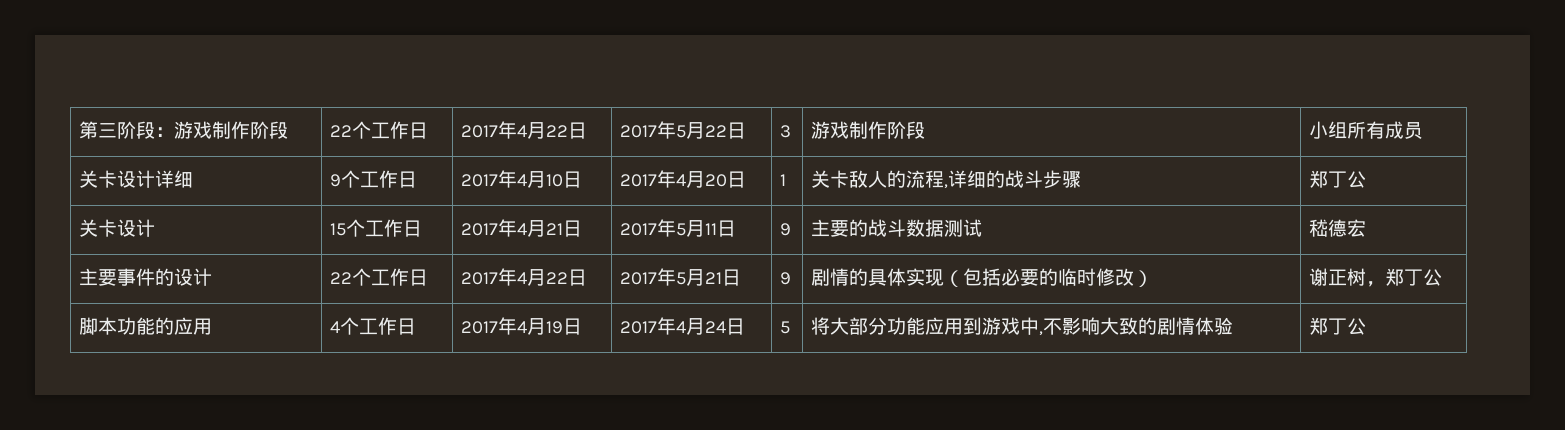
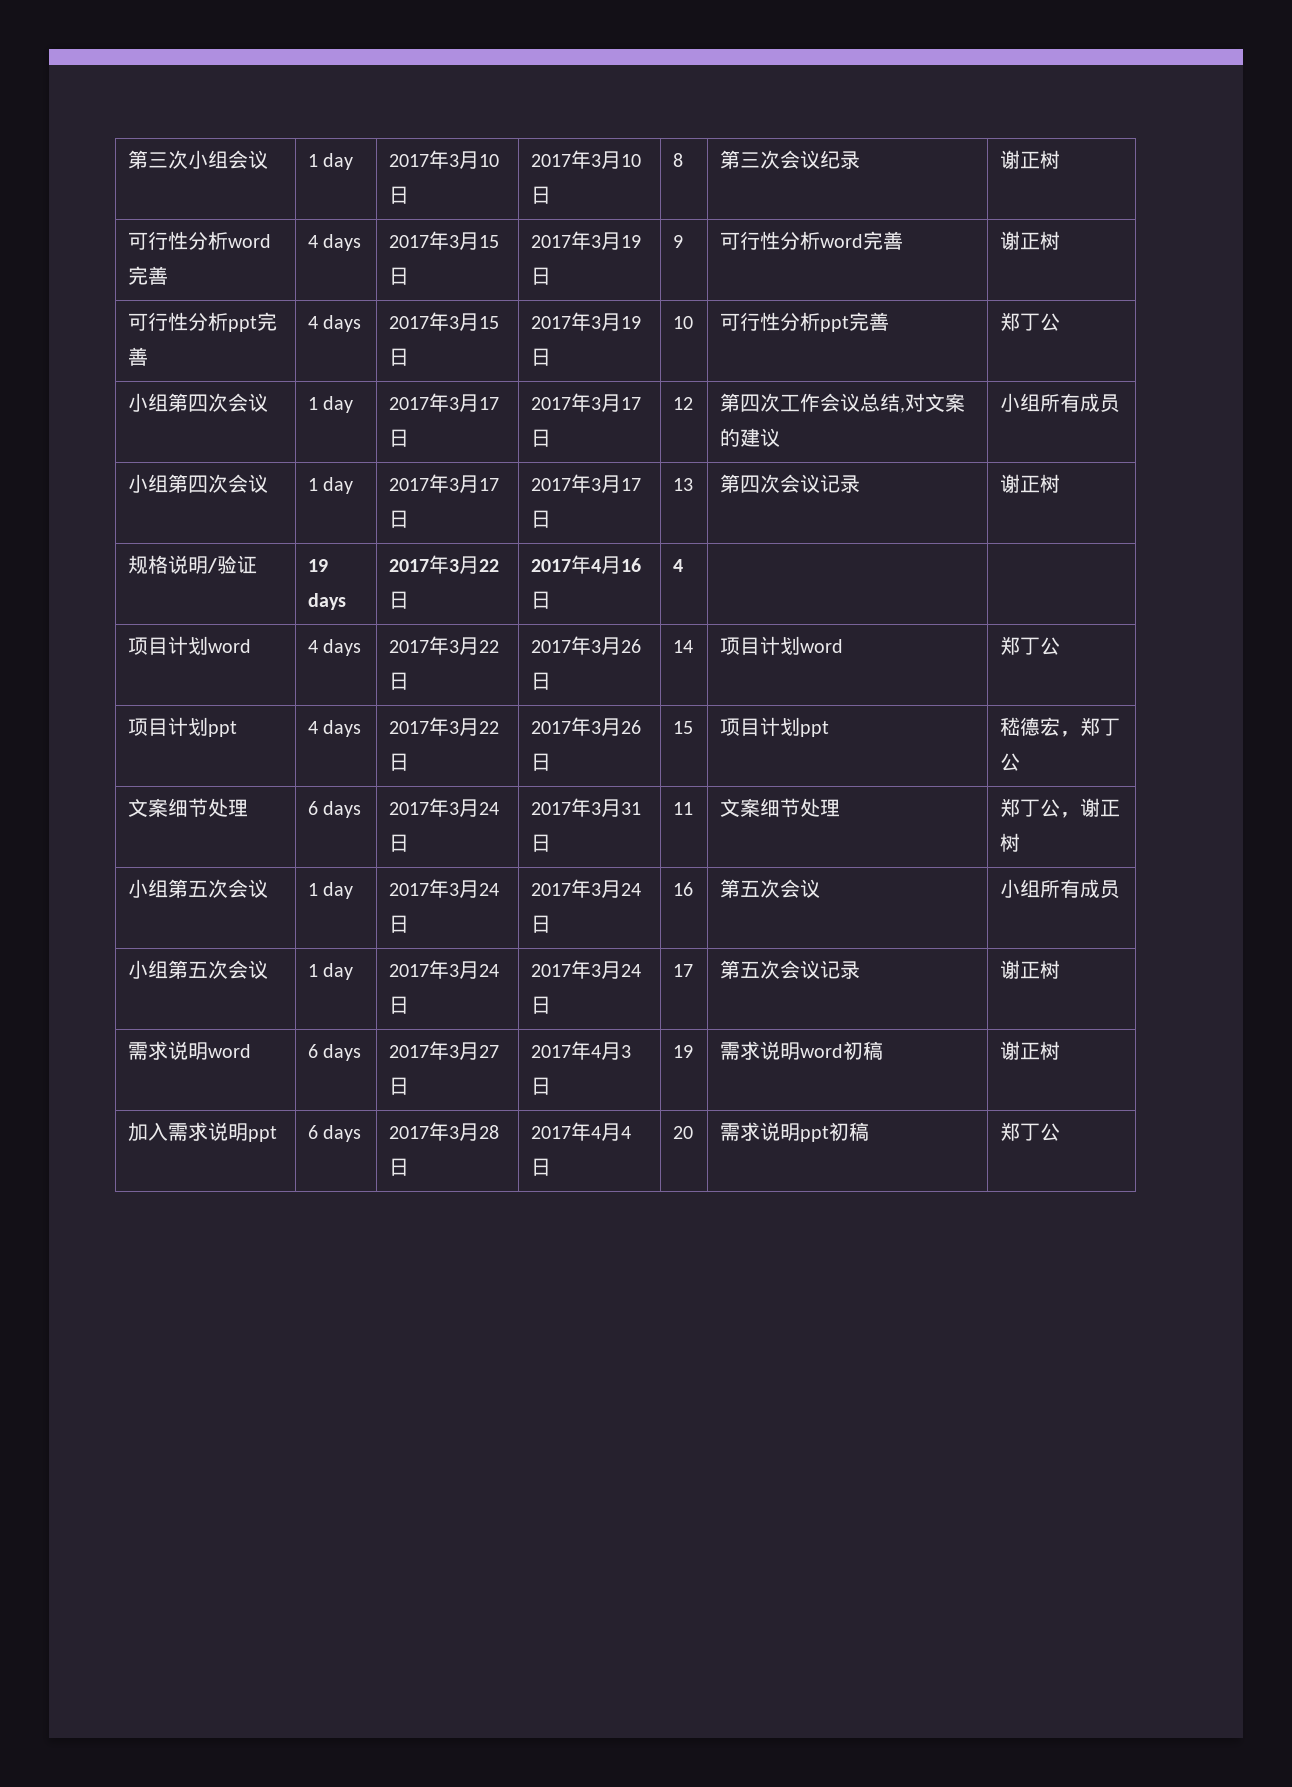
[79,121,289,139] [330,121,429,139] [461,121,588,139] [620,121,747,139] [780,125,792,138] [811,121,926,139] [1309,121,1424,139] [79,170,194,188] [330,170,418,188] [461,170,583,188] [620,170,747,188] [780,174,787,186] [811,170,1082,189] [1309,170,1367,188] [79,219,156,237] [330,219,423,237] [461,219,583,237] [620,219,737,237] [780,223,792,236] [811,219,983,237] [1309,219,1367,237] [79,268,213,286] [330,268,429,286] [461,268,588,286] [620,268,742,286] [780,272,792,285] [811,268,1154,287] [1309,268,1443,287] [79,317,213,335] [330,317,417,335] [461,317,583,335] [620,317,746,335] [780,321,791,334] [811,317,1234,336] 第三阶段：游戏制作阶段 | 22个工作日 | 2017年4月22日 | 2017年5月22日 | 3 | 游戏制作阶段 | 小组所有成员 // 关卡设计详细 | 9个工作日 | 2017年4月10日 | 2017年4月20日 | 1 | 关卡敌人的流程,详细的战斗步骤 | 郑丁公 // 关卡设计 | 15个工作日 | 2017年4月21日 | 2017年5月11日 | 9 | 主要的战斗数据测试 | 嵇德宏 // 主要事件的设计 | 22个工作日 | 2017年4月22日 | 2017年5月21日 | 9 | 剧情的具体实现（包括必要的临时修改） | 谢正树，郑丁公 // 脚本功能的应用 | 4个工作日 | 2017年4月19日 | 2017年4月24日 | 5 | 将大部分功能应用到游戏中,不影响大致的剧情体验 -> [127,150,268,169] [307,153,354,170] [388,150,499,169] [388,186,409,204] [530,150,641,169] [530,186,551,204] [672,153,683,167] [719,150,860,169] [999,150,1060,169] [127,231,271,250] [127,266,168,285] [307,234,362,251] [388,231,499,250] [388,267,409,285] [530,231,641,250] [530,267,551,285] [672,235,683,248] [719,231,903,250] [999,231,1060,250] [127,312,277,332] [127,347,148,366] [307,315,362,332] [388,312,499,331] [388,348,409,366] [530,312,641,331] [530,348,551,366] [672,316,693,329] [719,312,889,332] [999,312,1060,331] [127,393,268,412] [307,396,354,413] [388,393,499,412] [388,429,409,447] [530,393,641,412] [530,429,551,447] [672,397,693,410] [719,393,965,413] [719,428,780,447] [999,393,1120,413] [127,474,268,493] [307,477,354,494] [388,474,499,493] [388,510,409,528] [530,474,641,493] [530,510,551,528] [672,478,693,491] [719,474,860,493] [999,474,1060,493] [127,555,257,574] [307,559,328,572] [307,593,346,610] [388,555,499,574] [388,591,409,609] [530,555,641,574] [530,591,551,609] [672,559,683,572] [127,636,251,655] [307,639,362,656] [388,636,499,655] [388,672,409,690] [530,636,641,655] [530,672,551,690] [672,640,693,653] [719,636,843,655] [999,636,1060,655] [127,717,237,737] [307,720,362,737] [388,717,499,736] [388,753,409,771] [530,717,641,736] [530,753,551,771] [672,721,693,734] [719,717,829,737] [999,717,1120,737] [999,753,1020,771] [127,798,248,817] [307,801,362,818] [388,798,499,817] [388,834,409,852] [530,798,641,817] [530,834,551,852] [672,802,693,815] [719,798,840,817] [999,798,1120,818] [999,833,1020,852] [127,879,268,898] [307,882,354,899] [388,879,499,898] [388,915,409,933] [530,879,641,898] [530,915,551,933] [672,882,693,896] [719,879,820,898] [999,879,1120,899] [127,960,268,979] [307,963,354,980] [388,960,499,979] [388,996,409,1014] [530,960,641,979] [530,996,551,1014] [672,964,693,977] [719,960,860,979] [999,960,1060,979] [127,1041,251,1060] [307,1044,362,1061] [388,1041,499,1060] [388,1077,409,1095] [530,1041,631,1060] [530,1077,551,1095] [672,1045,693,1058] [719,1041,883,1060] [999,1041,1060,1060] [127,1122,277,1142] [307,1125,362,1142] [388,1122,499,1141] [388,1158,409,1176] [530,1122,631,1141] [530,1158,551,1176] [672,1126,693,1139] [719,1122,869,1142] 第三次小组会议 | 1 day | 2017年3月10日 | 2017年3月10日 | 8 | 第三次会议纪录 | 谢正树 // 可行性分析word完善 | 4 days | 2017年3月15日 | 2017年3月19日 | 9 | 可行性分析word完善 | 谢正树 // 可行性分析ppt完善 | 4 days | 2017年3月15日 | 2017年3月19日 | 10 | 可行性分析ppt完善 | 郑丁公 // 小组第四次会议 | 1 day | 2017年3月17日 | 2017年3月17日 | 12 | 第四次工作会议总结,对文案的建议 | 小组所有成员 // 小组第四次会议 | 1 day | 2017年3月17日 | 2017年3月17日 | 13 | 第四次会议记录 | 谢正树 // 规格说明/验证 | 19 days | 2017年3月22日 | 2017年4月16日 | 4 | | // 项目计划word | 4 days | 2017年3月22日 | 2017年3月26日 | 14 | 项目计划word | 郑丁公 // 项目计划ppt | 4 days | 2017年3月22日 | 2017年3月26日 | 15 | 项目计划ppt | 嵇德宏，郑丁公 // 文案细节处理 | 6 days | 2017年3月24日 | 2017年3月31日 | 11 | 文案细节处理 | 郑丁公，谢正树 // 小组第五次会议 | 1 day | 2017年3月24日 | 2017年3月24日 | 16 | 第五次会议 | 小组所有成员 // 小组第五次会议 | 1 day | 2017年3月24日 | 2017年3月24日 | 17 | 第五次会议记录 | 谢正树 // 需求说明word | 6 days | 2017年3月27日 | 2017年4月3日 | 19 | 需求说明word初稿 | 谢正树 // 加入需求说明ppt | 6 days | 2017年3月28日 | 2017年4月4日 | 20 | 需求说明ppt初稿

